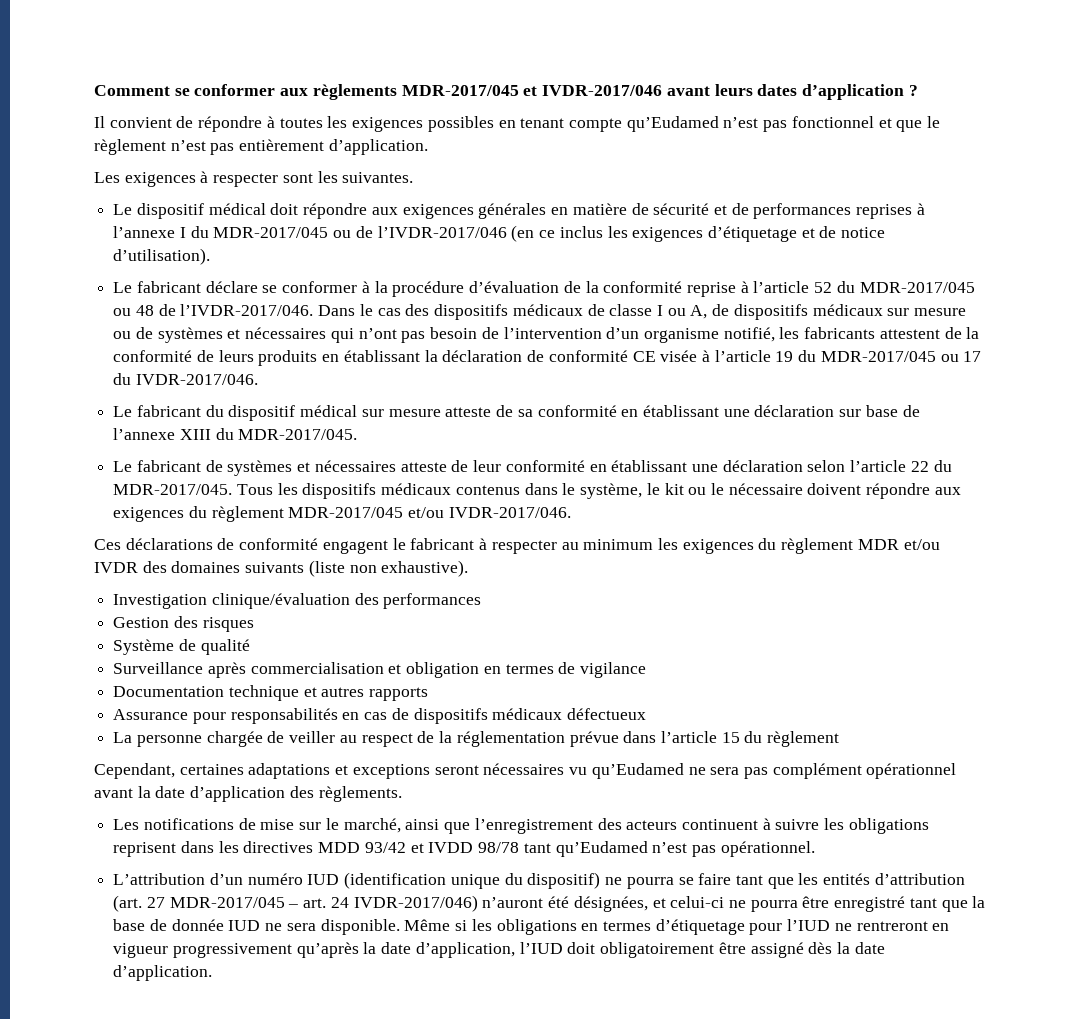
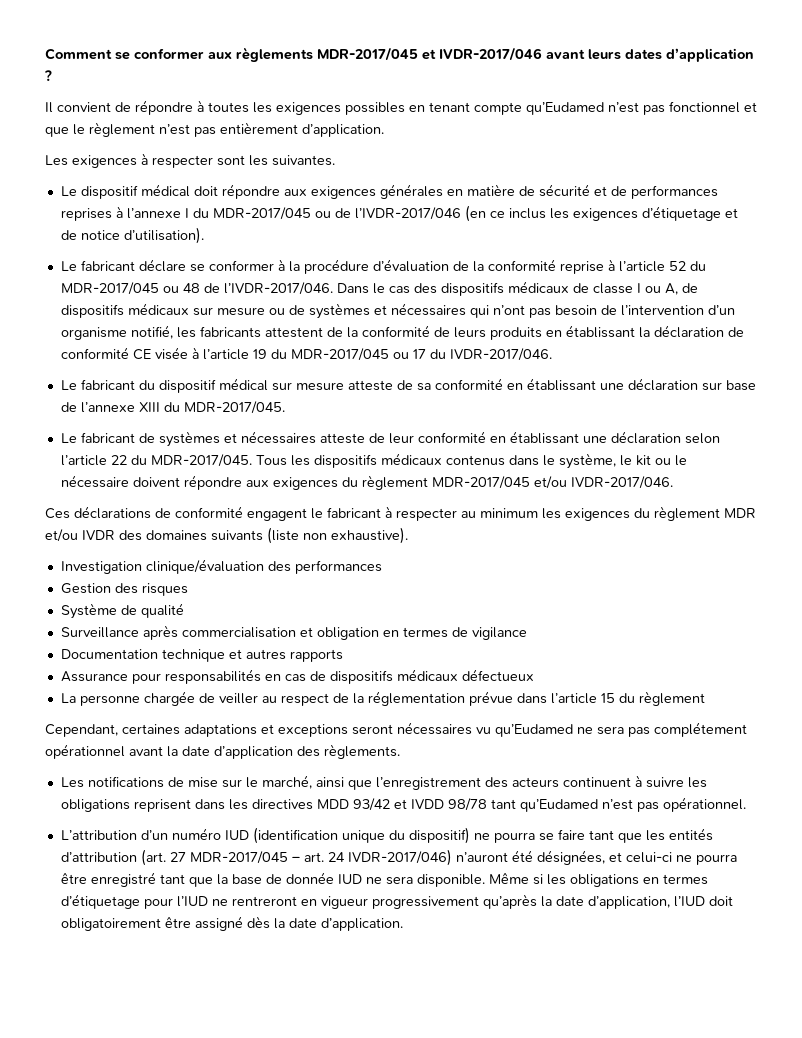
[772,763,862,779] complément -> [654,722,747,737] complétement

